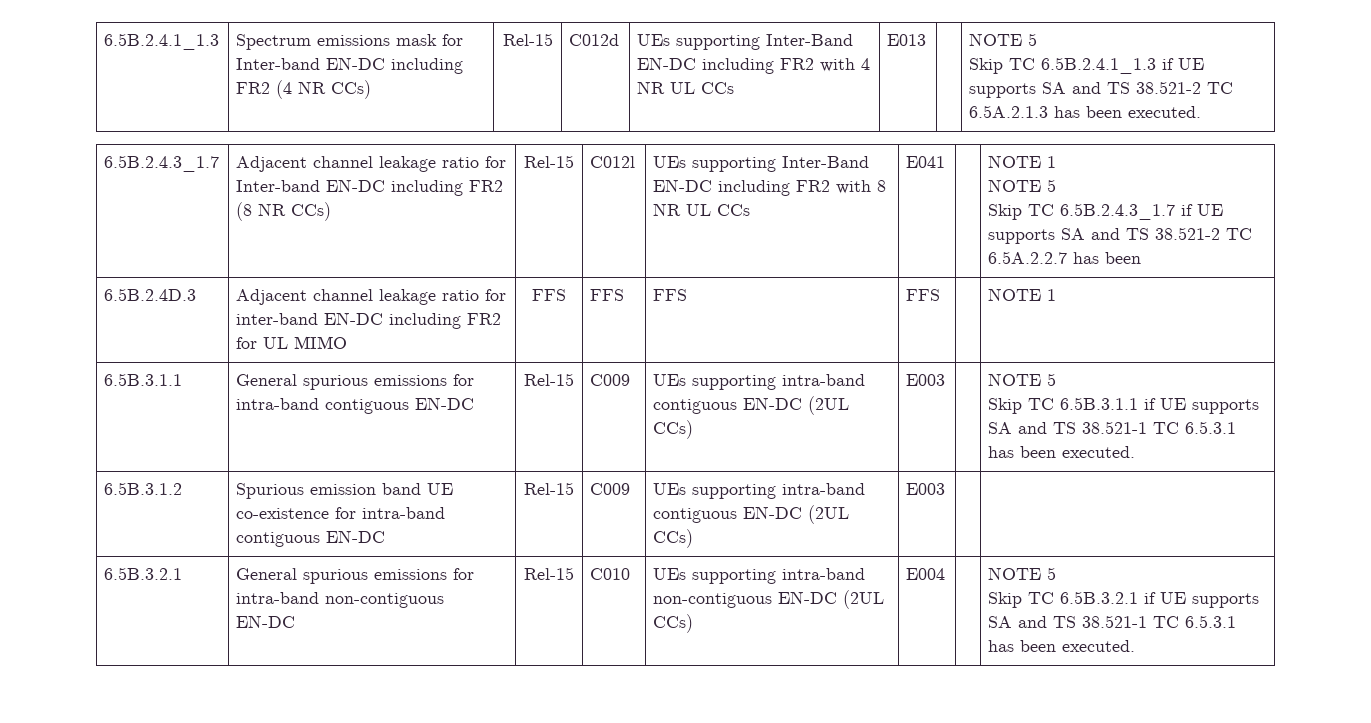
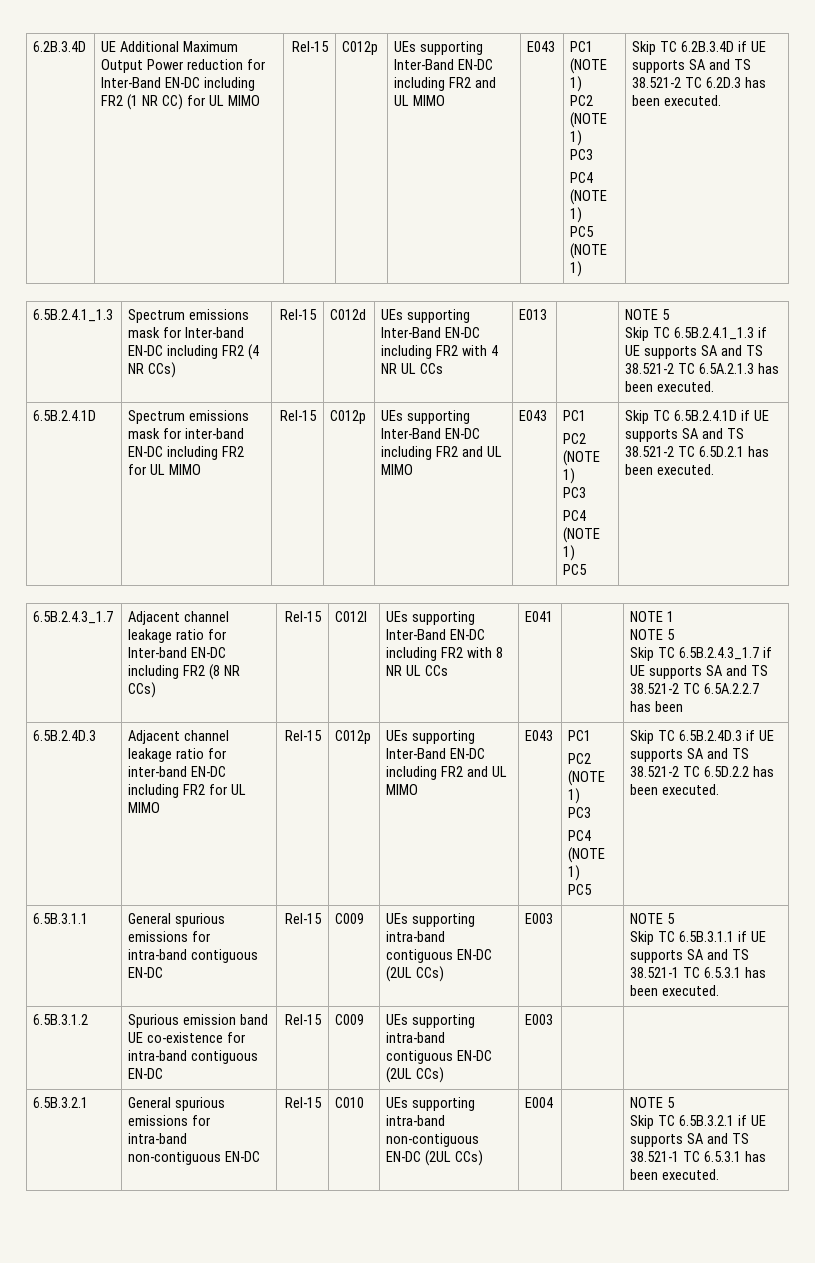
(104, 41) none -> [33,41,87,52] [101,41,239,52] [101,59,266,73] [101,77,256,91] [101,94,260,110] [291,41,329,52] [342,41,379,55] [394,41,484,55] [394,59,494,70] [394,77,497,91] [394,95,446,106] [527,41,556,52] [570,41,594,52] [570,58,608,74] [570,76,583,92] [570,95,594,106] [570,112,608,128] [570,130,583,146] [570,149,594,160] [570,172,594,183] [570,189,608,205] [570,207,583,223] [570,226,595,237] [570,243,608,259] [570,261,583,277] [632,41,766,55] [632,59,752,73] [632,77,767,88] [632,95,722,106] 6.2B.3.4D | UE Additional Maximum Output Power reduction for Inter-Band EN-DC including FR2 (1 NR CC) for UL MIMO | Rel-15 | C012p | UEs supporting Inter-Band EN-DC including FR2 and UL MIMO | E043 | PC1 (NOTE 1) // PC2 (NOTE 1) // PC3 // PC4 (NOTE 1) // PC5 (NOTE 1) | Skip TC 6.2B.3.4D if UE supports SA and TS 38.521-2 TC 6.2D.3 has been executed. //
(1202, 112) none -> [33,410,97,421] [128,410,250,424] [128,428,245,439] [128,446,245,460] [128,464,202,475] [279,410,317,421] [330,410,367,424] [381,410,471,424] [381,428,481,439] [381,446,503,460] [381,464,414,475] [519,410,548,421] [563,410,587,421] [563,433,587,444] [563,450,601,466] [563,468,576,484] [563,487,587,498] [563,510,587,521] [563,527,601,543] [563,545,576,561] [563,564,588,575] [625,410,769,424] [625,428,745,442] [625,446,770,457] [625,464,715,475] // 6.5B.2.4.1D | Spectrum emissions mask for inter-band EN-DC including FR2 for UL MIMO | Rel-15 | C012p | UEs supporting Inter-Band EN-DC including FR2 and UL MIMO | E043 | PC1 // PC2 (NOTE 1) // PC3 // PC4 (NOTE 1) // PC5 | Skip TC 6.5B.2.4.1D if UE supports SA and TS 38.521-2 TC 6.5D.2.1 has been executed.
[532,289,566,301] [590,289,625,301] [653,289,688,301] [906,289,941,301] [988,288,1057,301] FFS | FFS | FFS | FFS | | NOTE 1 -> [284,730,322,741] [335,730,372,744] [386,730,476,744] [386,748,486,759] [386,766,508,780] [386,784,419,795] [525,730,554,741] [568,730,592,741] [568,753,592,764] [568,770,606,786] [568,788,581,804] [568,807,592,818] [568,830,592,841] [568,847,606,863] [568,865,581,881] [568,884,593,895] [630,730,774,744] [630,748,750,762] [630,766,775,777] [630,784,720,795] Rel-15 | C012p | UEs supporting Inter-Band EN-DC including FR2 and UL MIMO | E043 | PC1 // PC2 (NOTE 1) // PC3 // PC4 (NOTE 1) // PC5 | Skip TC 6.5B.2.4D.3 if UE supports SA and TS 38.521-2 TC 6.5D.2.2 has been executed.

